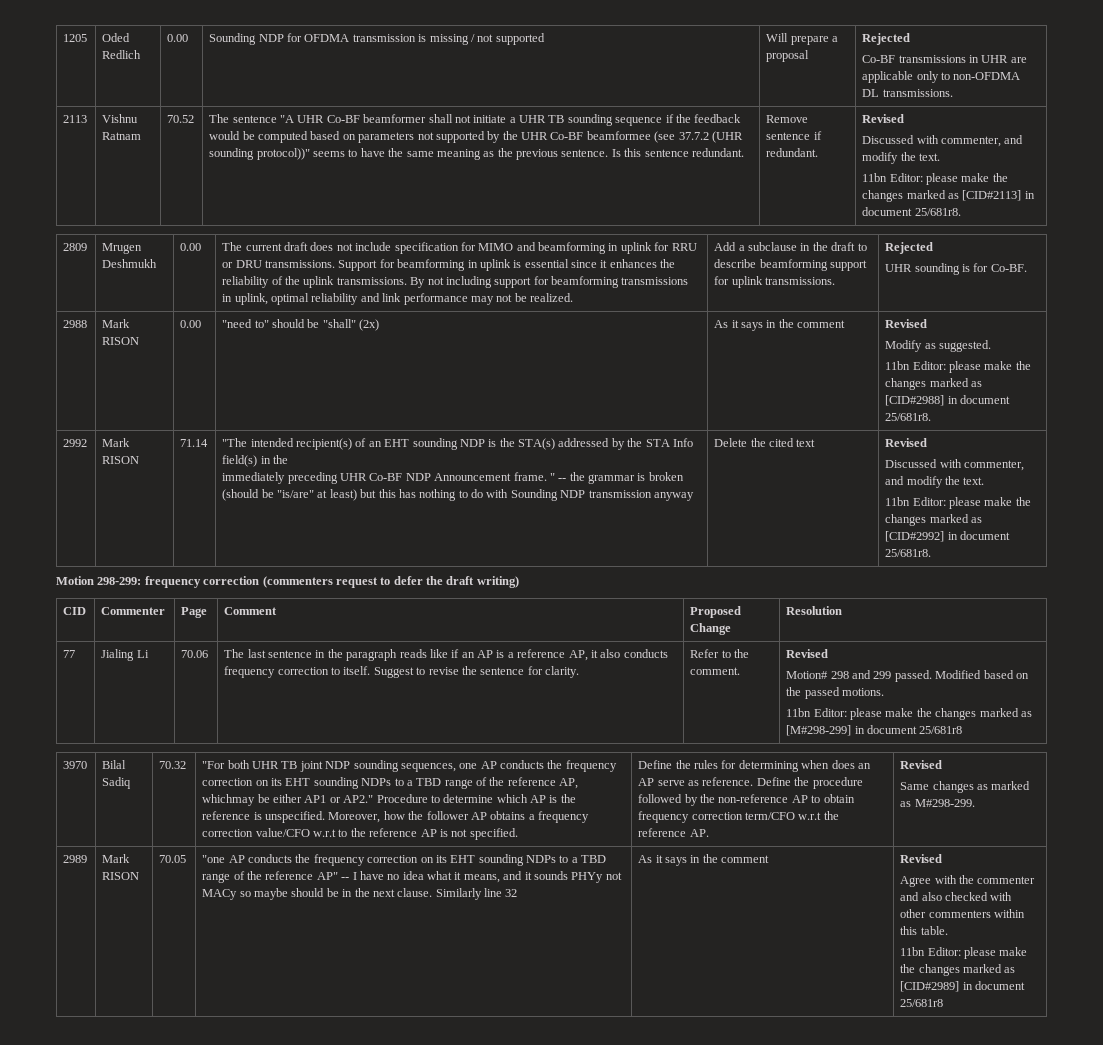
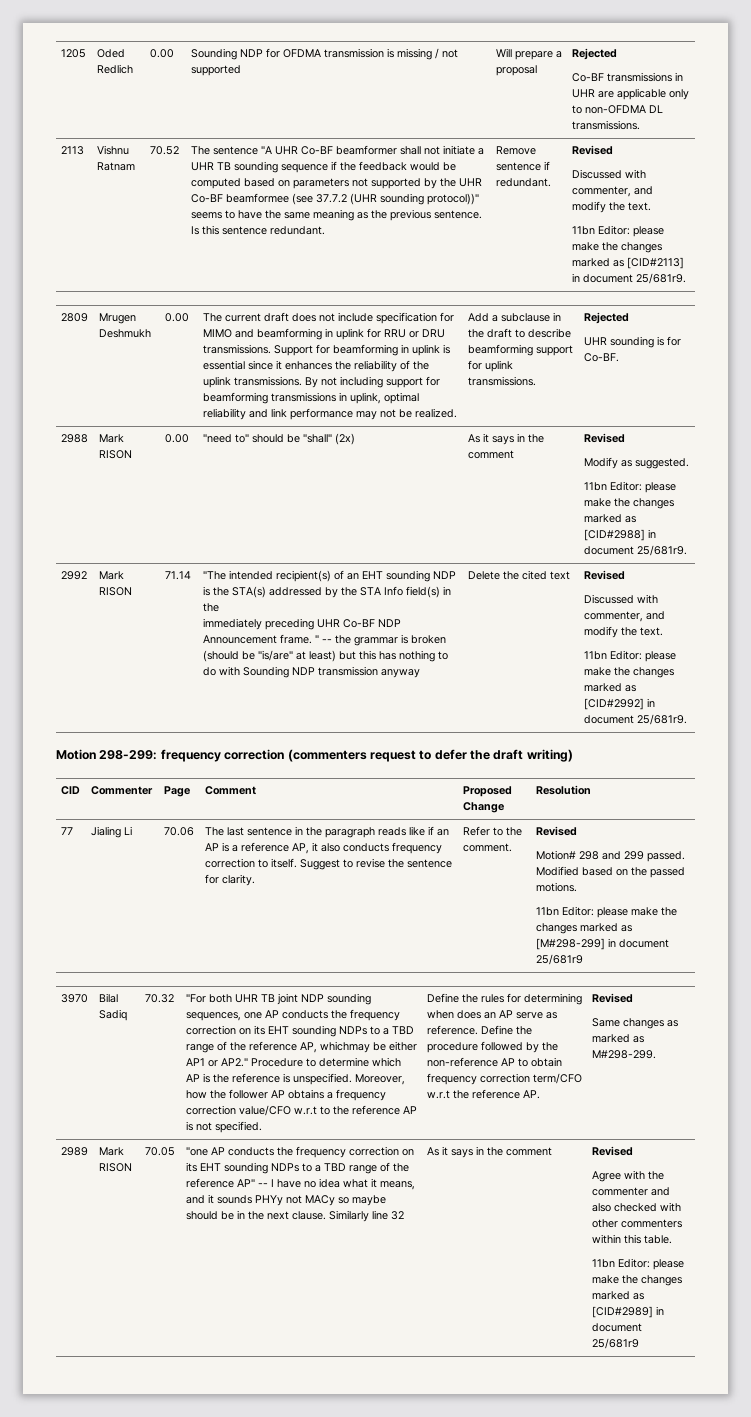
[914,208,961,216] 25/681r8. -> [636,273,687,284] 25/681r9.
[885,413,932,421] 25/681r8. -> [637,545,688,556] 25/681r9.
[885,549,932,557] 25/681r8. -> [637,714,688,725] 25/681r9.
[919,726,963,734] 25/681r8 -> [536,954,584,965] 25/681r9
[900,999,944,1007] 25/681r8 -> [592,1338,640,1349] 25/681r9

